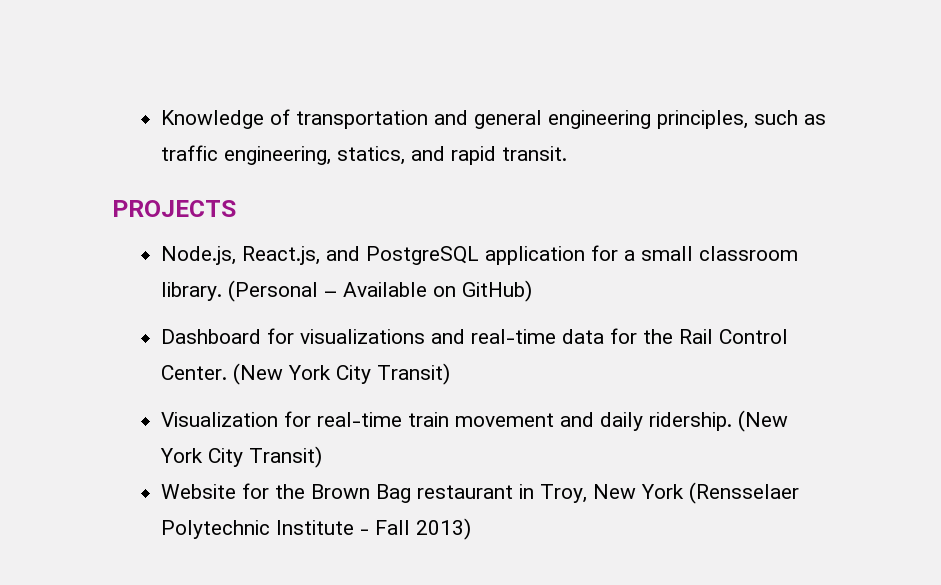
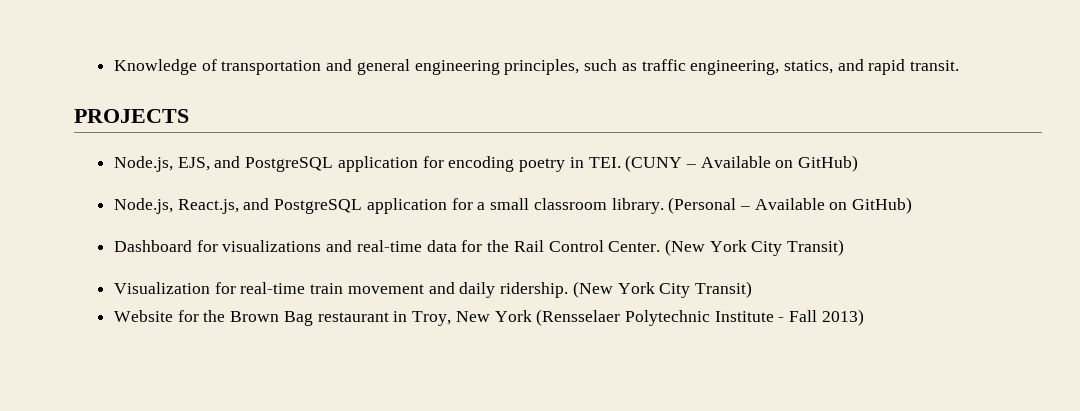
(236, 208) none -> [114,155,859,172] // Node.js, EJS, and PostgreSQL application for encoding poetry in TEI. (CUNY – Available on GitHub)

